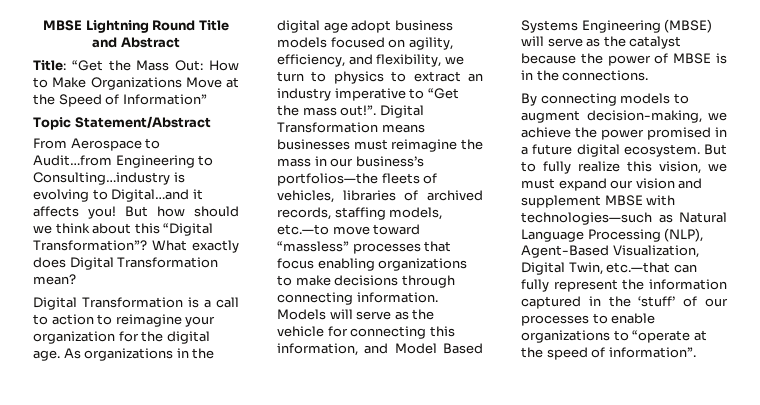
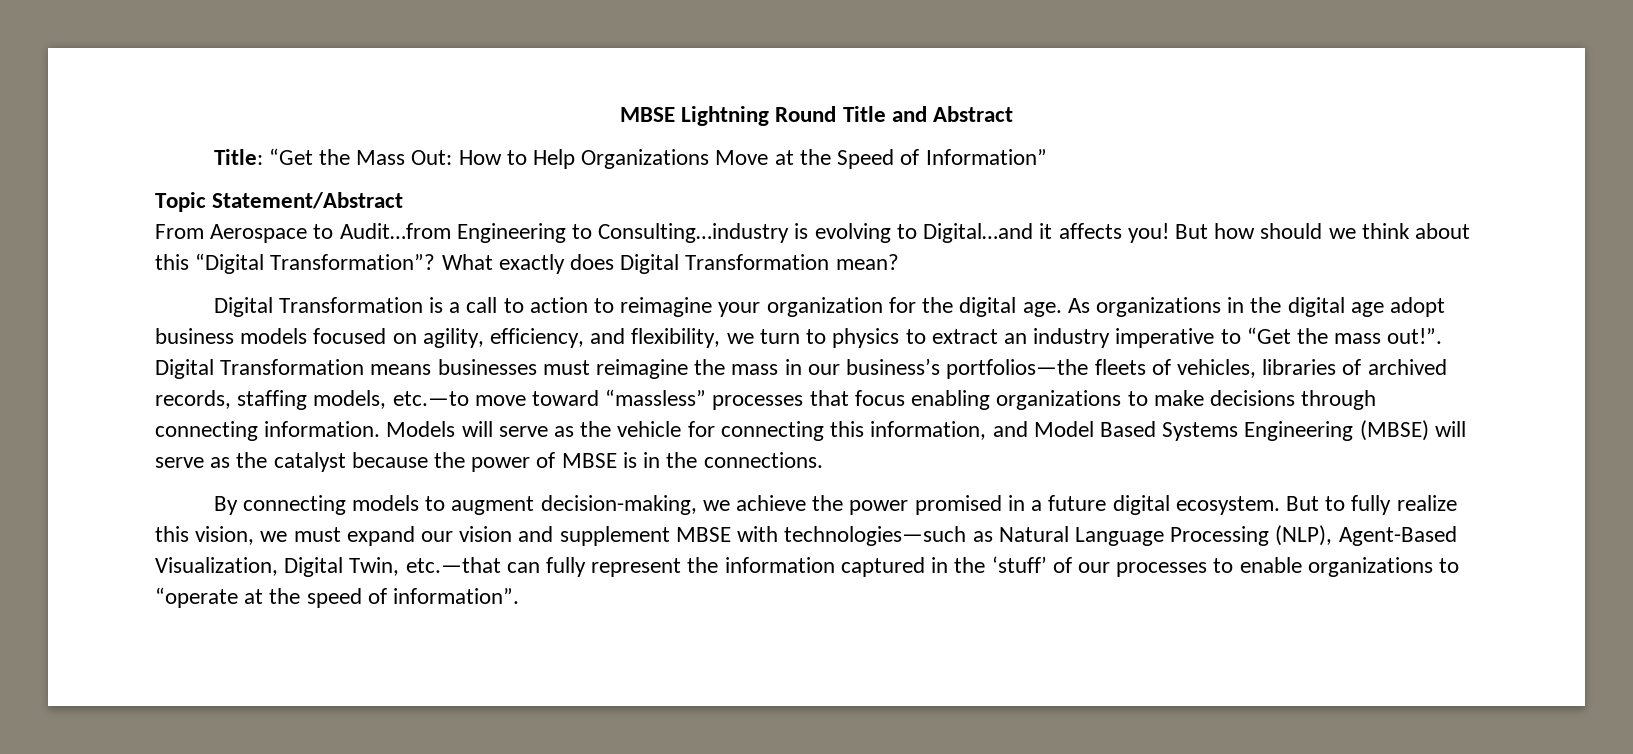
[52,77,87,88] Make -> [533,149,576,169] Help

